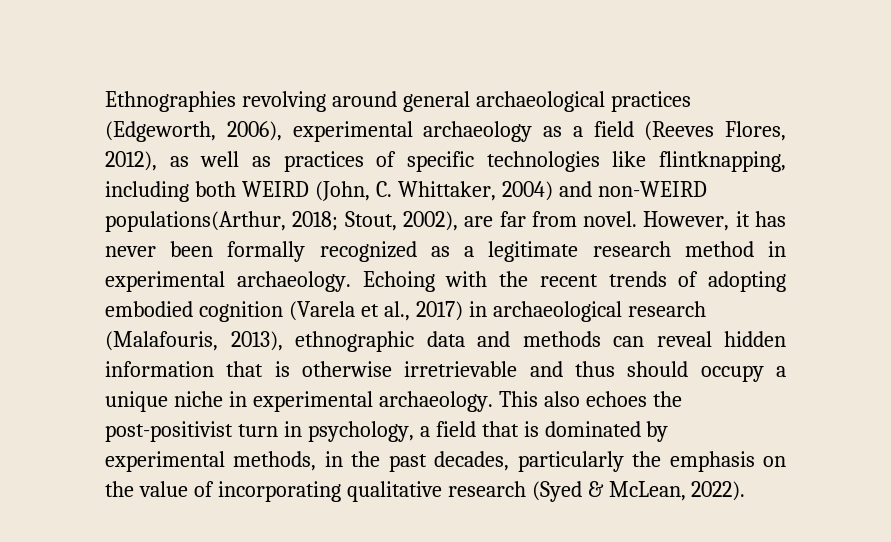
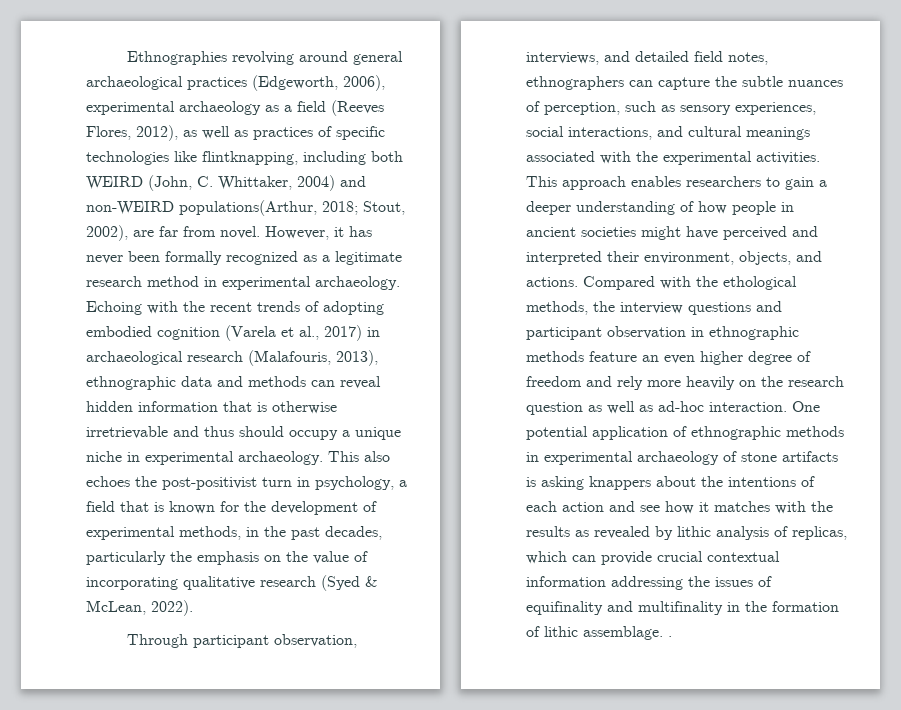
[544,421,669,442] dominated by -> [169,501,377,515] known for the development of
(746, 491) none -> [127,634,358,648] [526,51,768,65] [526,76,843,90] [526,101,816,115] [526,126,810,140] [526,151,820,165] [526,176,827,190] [526,201,794,215] [526,226,818,240] [526,251,822,265] [526,276,797,290] [526,301,782,315] [526,326,799,340] [526,351,811,365] [526,376,844,390] [526,401,820,415] [526,426,844,440] [526,451,838,465] [526,476,815,490] [526,501,833,514] [526,526,847,540] [526,551,780,565] [526,576,772,590] [526,601,839,615] [526,626,672,640] // Through participant observation, interviews, and detailed field notes, ethnographers can capture the subtle nuances of perception, such as sensory experiences, social interactions, and cultural meanings associated with the experimental activities. This approach enables researchers to gain a deeper understanding of how people in ancient societies might have perceived and interpreted their environment, objects, and actions. Compared with the ethological methods, the interview questions and participant observation in ethnographic methods feature an even higher degree of freedom and rely more heavily on the research question as well as ad-hoc interaction. One potential application of ethnographic methods in experimental archaeology of stone artifacts is asking knappers about the intentions of each action and see how it matches with the results as revealed by lithic analysis of replicas, which can provide crucial contextual information addressing the issues of equifinality and multifinality in the formation of lithic assemblage. .

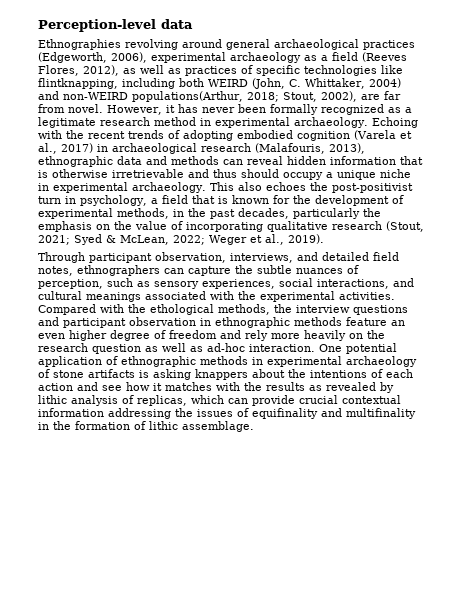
(127, 58) none -> [38,19,193,32] Perception-level data //
[321,575,377,591] [86,600,193,616] (Syed & McLean, 2022). -> [386,221,424,232] [38,234,324,245] (Stout, 2021; Syed & McLean, 2022; Weger et al., 2019).
[526,176,827,190] [526,201,794,215] [526,226,818,240] [526,251,822,265] [526,277,578,287] This approach enables researchers to gain a deeper understanding of how people in ancient societies might have perceived and interpreted their environment, objects, and actions. -> (395, 296) none
[668,636,672,637] . -> (254, 426) none

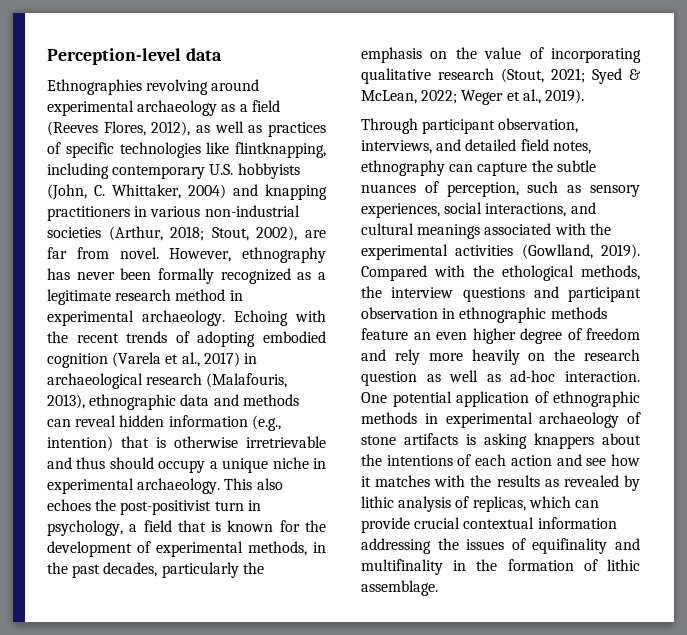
[226,39,415,50] [38,52,147,63] general archaeological practices (Edgeworth, 2006), -> (260, 85) none
[179,78,248,87] both WEIRD -> [112,163,300,179] contemporary U.S. hobbyists
[63,91,243,102] non-WEIRD populations(Arthur, -> [265,184,327,200] [47,205,300,221] [47,226,163,241] knapping practitioners in various non-industrial societies (Arthur,
[165,105,175,113] it -> [242,247,326,263] ethnography
(396, 160) none -> [251,415,281,431] [47,436,113,451] (e.g., intention)
[77,265,160,276] ethnographers -> [361,160,445,176] ethnography
[339,292,395,300] activities. -> [455,244,640,259] activities (Gowlland, 2019).

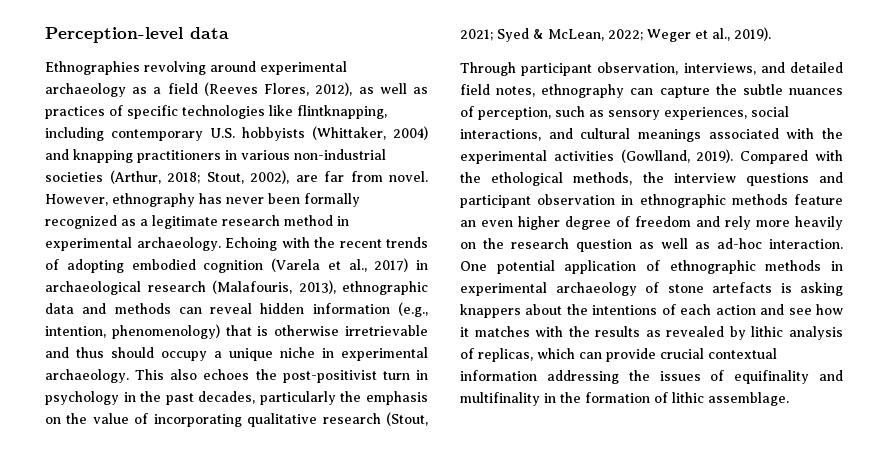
[47,184,181,200] (John, C. Whittaker, -> [312,126,386,140] (Whittaker,
[47,436,113,451] intention) -> [45,324,220,339] intention, phenomenology)
[47,520,326,536] [47,541,307,557] psychology, a field that is known for the development of experimental methods, -> [45,391,119,405] psychology
[404,433,458,445] artifacts -> [712,282,772,293] artefacts

